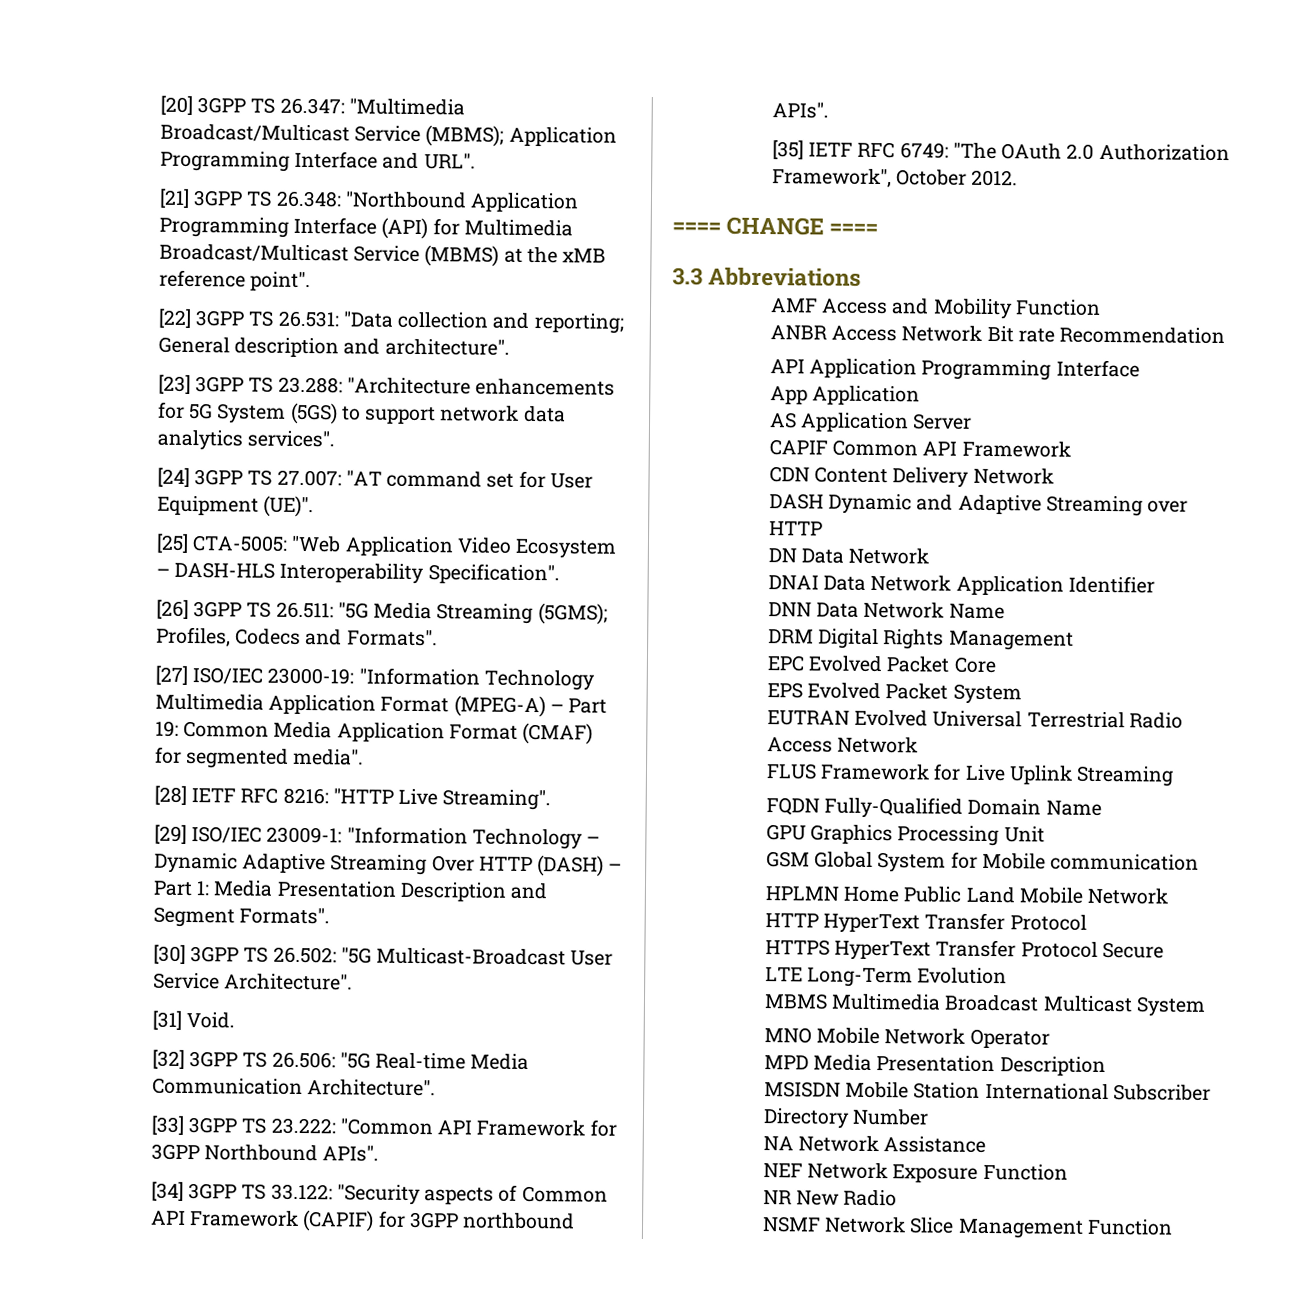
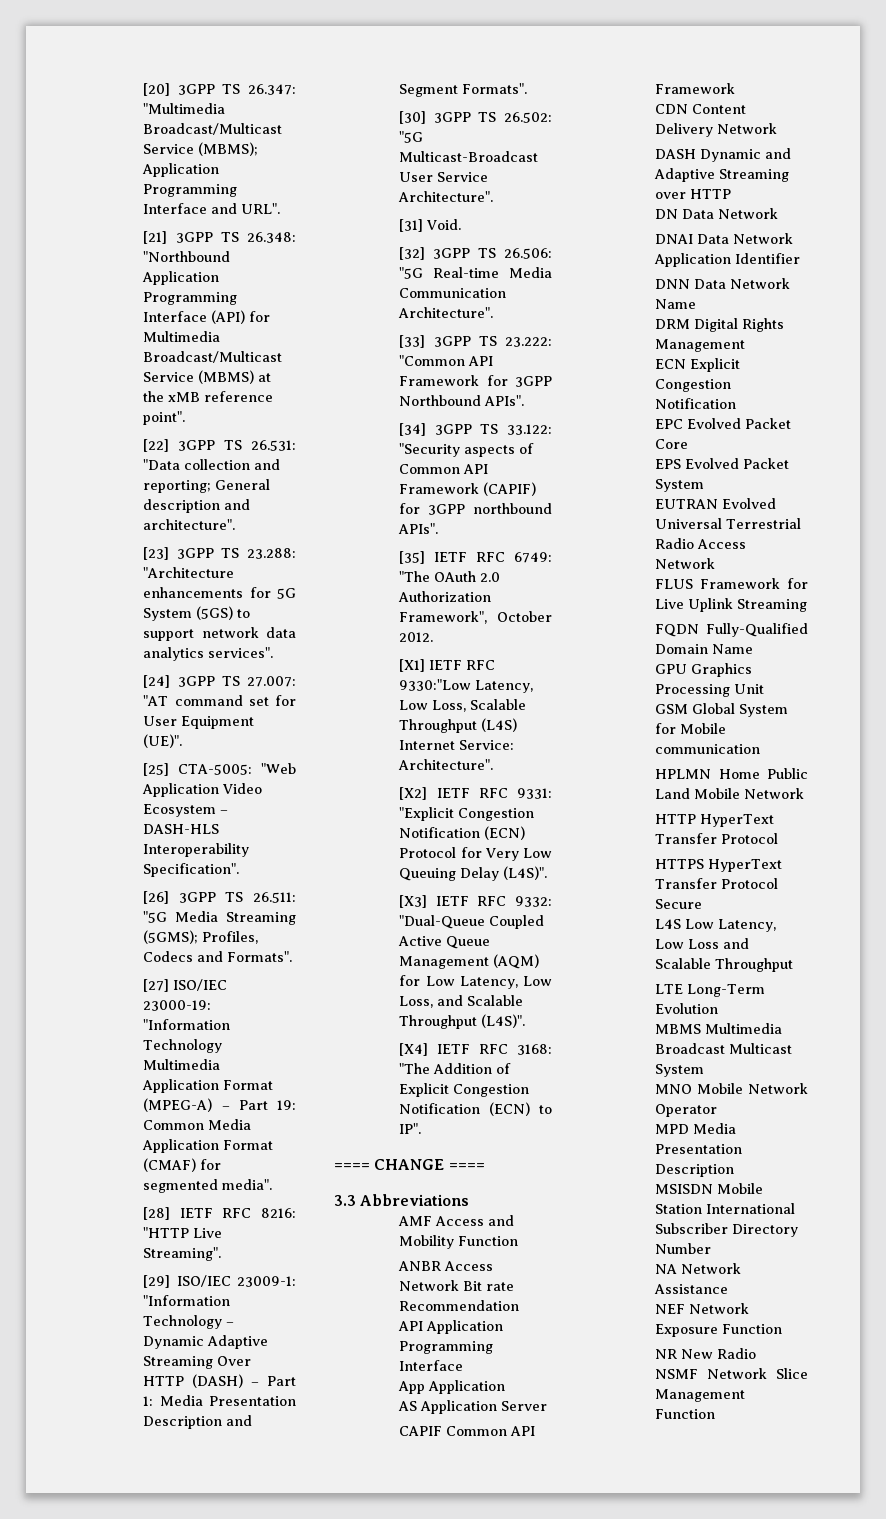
(1019, 178) none -> [399,659,496,672] [399,679,534,693] [399,699,527,712] [399,718,518,733] [399,740,515,750] [398,759,494,770] [399,787,552,800] [399,807,535,821] [399,826,526,840] [399,847,552,861] [399,866,548,881] [399,895,552,908] [399,915,545,929] [398,936,491,949] [399,954,540,969] [399,975,552,989] [399,995,524,1008] [399,1014,526,1029] [399,1043,552,1056] [399,1063,512,1074] [399,1083,530,1097] [399,1102,552,1116] [399,1123,422,1134] // [X1] IETF RFC 9330:"Low Latency, Low Loss, Scalable Throughput (L4S) Internet Service: Architecture". // [X2] IETF RFC 9331: "Explicit Congestion Notification (ECN) Protocol for Very Low Queuing Delay (L4S)". // [X3] IETF RFC 9332: "Dual-Queue Coupled Active Queue Management (AQM) for Low Latency, Low Loss, and Scalable Throughput (L4S)". // [X4] IETF RFC 3168: "The Addition of Explicit Congestion Notification (ECN) to IP".
(1074, 640) none -> [655,358,741,372] [655,379,732,392] [655,398,737,409] // ECN Explicit Congestion Notification
(1164, 950) none -> [655,919,777,932] [655,938,750,949] [655,958,794,972] // L4S Low Latency, Low Loss and Scalable Throughput

